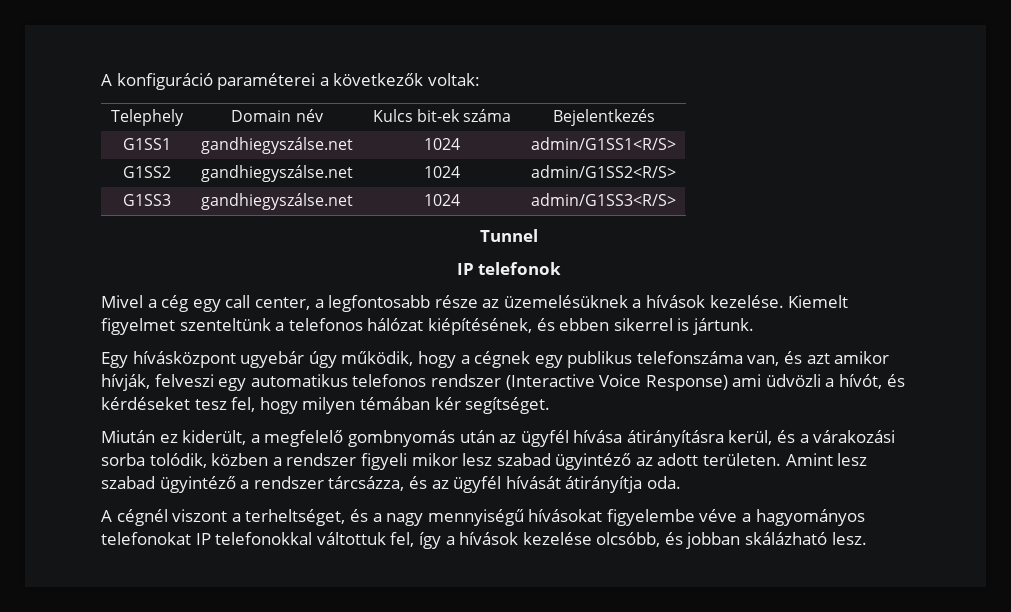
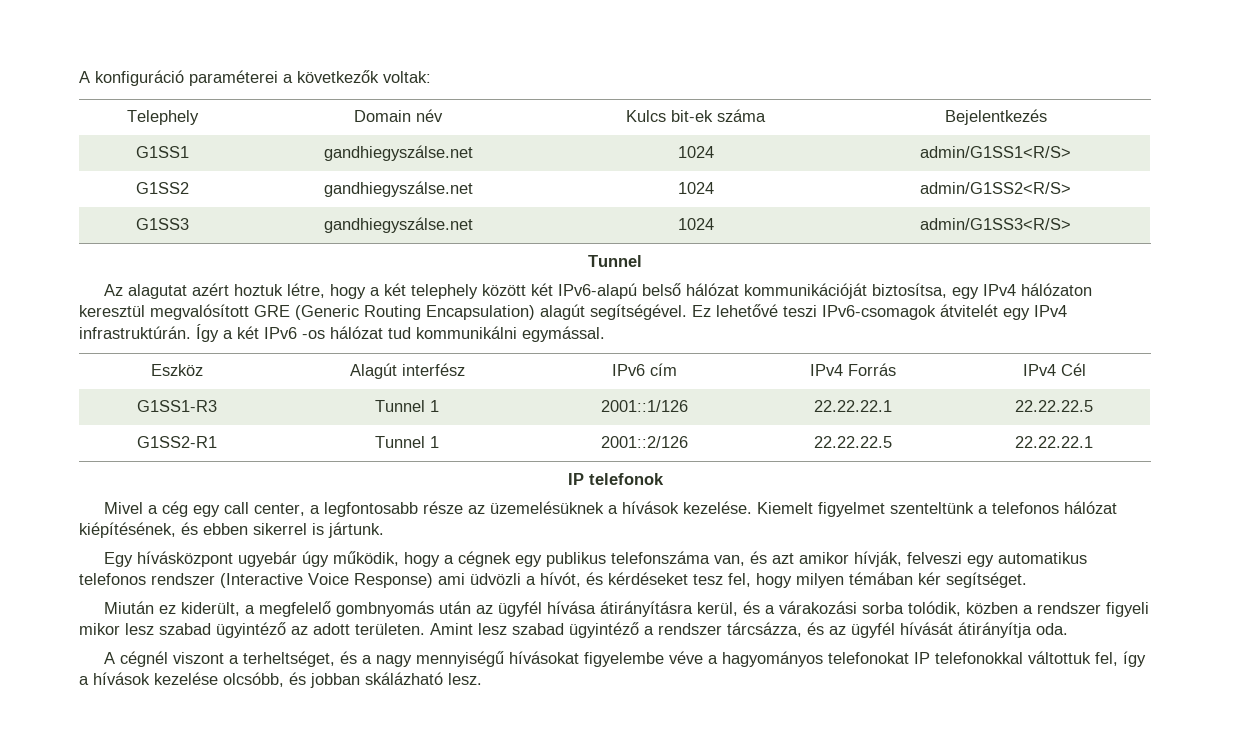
(539, 235) none -> [103,283,1092,299] [79,304,1067,320] [79,324,605,342] [151,364,203,376] [349,363,465,379] [611,363,677,376] [810,363,896,376] [1022,363,1086,376] [137,400,217,412] [375,400,439,412] [600,400,688,412] [814,400,892,412] [1015,400,1093,412] [137,436,217,448] [375,436,439,448] [600,436,688,448] [814,436,892,448] [1015,436,1093,448] // Az alagutat azért hoztuk létre, hogy a két telephely között két IPv6-alapú belső hálózat kommunikációját biztosítsa, egy IPv4 hálózaton keresztül megvalósított GRE (Generic Routing Encapsulation) alagút segítségével. Ez lehetővé teszi IPv6-csomagok átvitelét egy IPv4 infrastruktúrán. Így a két IPv6 -os hálózat tud kommunikálni egymással. // Eszköz | Alagút interfész | IPv6 cím | IPv4 Forrás | IPv4 Cél // G1SS1-R3 | Tunnel 1 | 2001::1/126 | 22.22.22.1 | 22.22.22.5 // G1SS2-R1 | Tunnel 1 | 2001::2/126 | 22.22.22.5 | 22.22.22.1

